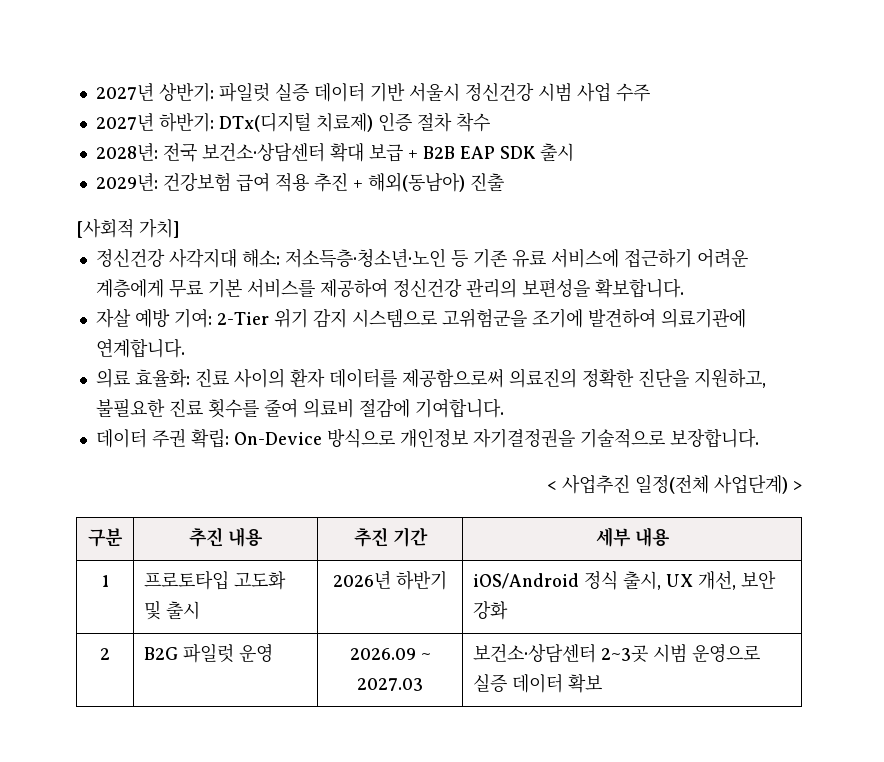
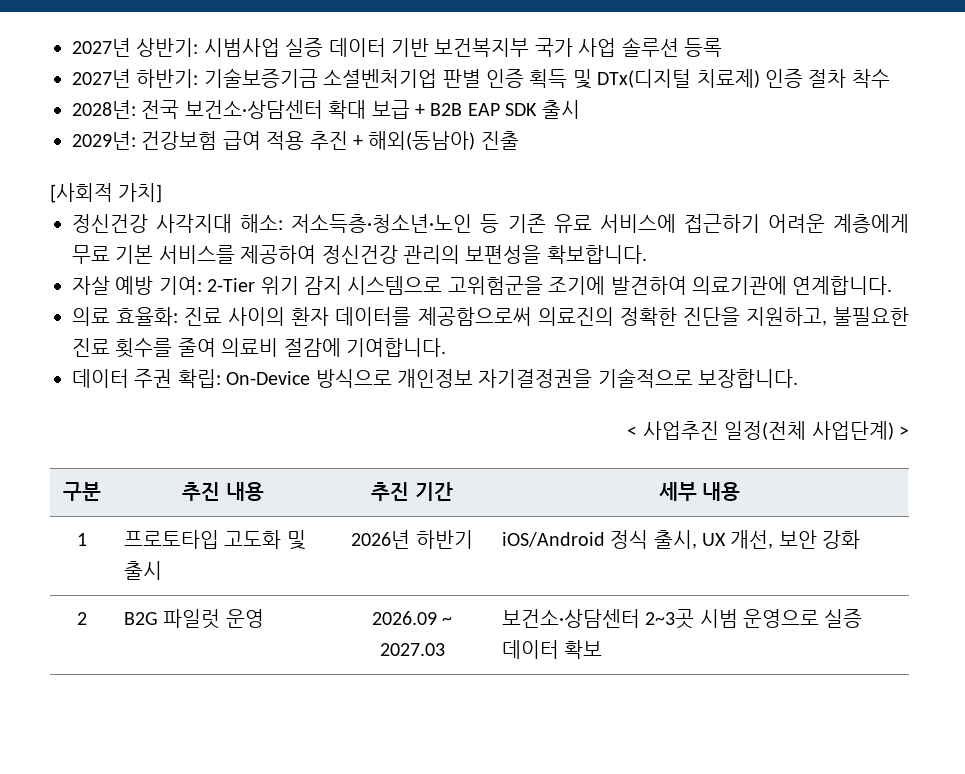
[218,82,270,102] 파일럿 -> [203,38,280,57] 시범사업
[408,82,650,102] [95,112,214,132] 서울시 정신건강 시범 사업 수주 // 2027년 하반기: -> [434,37,722,57] [72,68,592,89] 보건복지부 국가 사업 솔루션 등록 // 2027년 하반기: 기술보증기금 소셜벤처기업 판별 인증 획득 및

